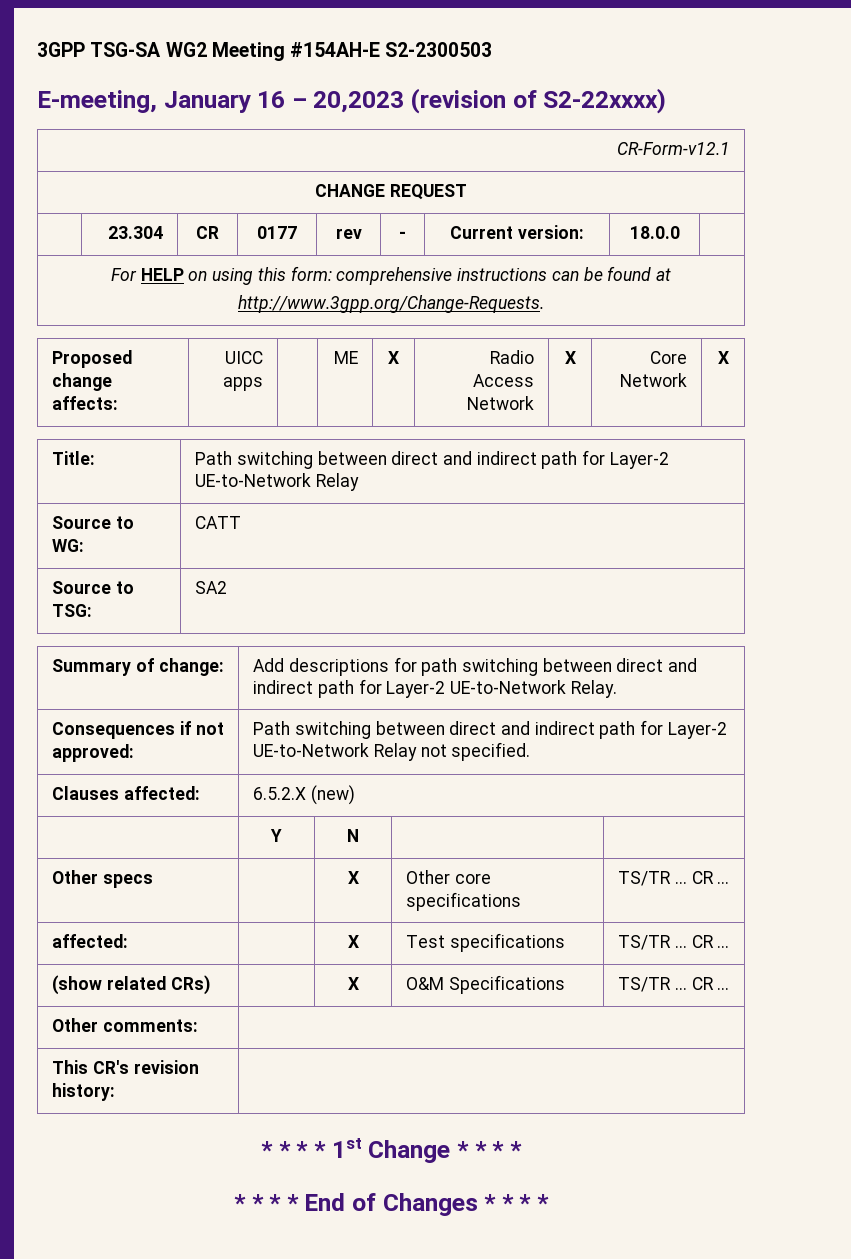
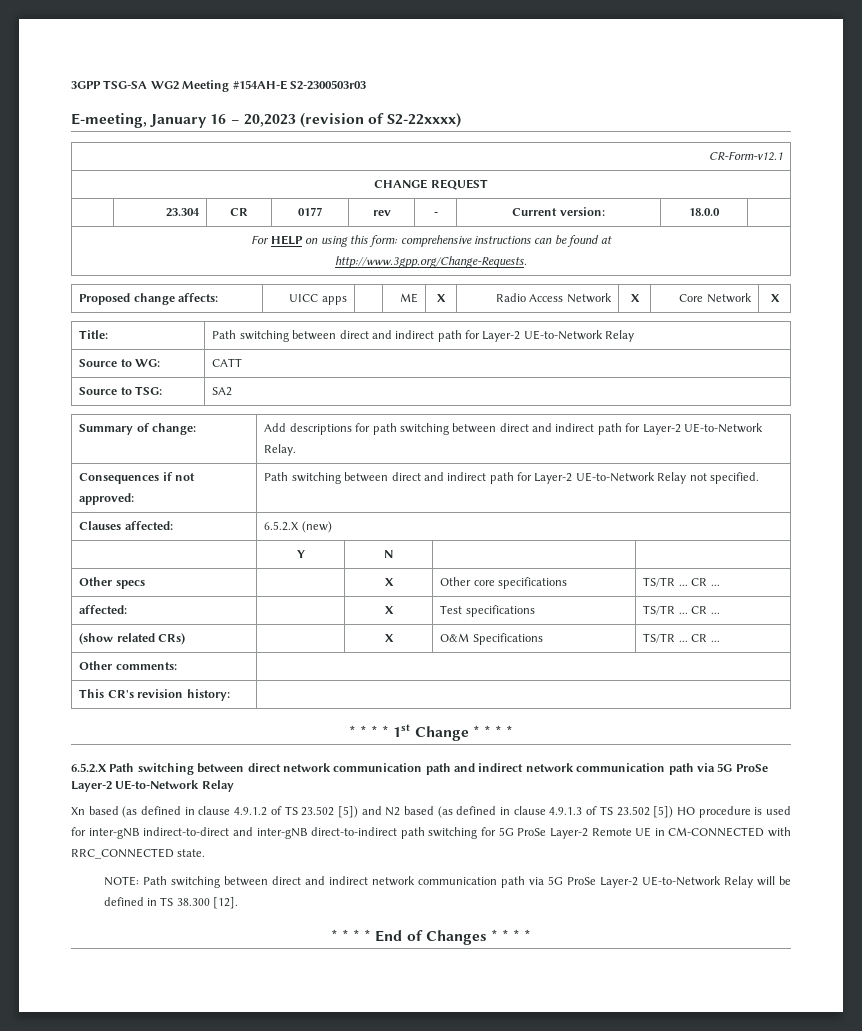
[385,42,493,57] S2-2300503 -> [289,80,366,90] S2-2300503r03
(522, 1149) none -> [71,763,768,775] [71,780,234,792] [71,806,792,818] [71,827,791,839] [71,848,206,859] [103,876,792,888] [103,897,238,909] // 6.5.2.X Path switching between direct network communication path and indirect network communication path via 5G ProSe Layer-2 UE-to-Network Relay // Xn based (as defined in clause 4.9.1.2 of TS 23.502 [5]) and N2 based (as defined in clause 4.9.1.3 of TS 23.502 [5]) HO procedure is used for inter-gNB indirect-to-direct and inter-gNB direct-to-indirect path switching for 5G ProSe Layer-2 Remote UE in CM-CONNECTED with RRC_CONNECTED state. // NOTE: Path switching between direct and indirect network communication path via 5G ProSe Layer-2 UE-to-Network Relay will be defined in TS 38.300 [12].

